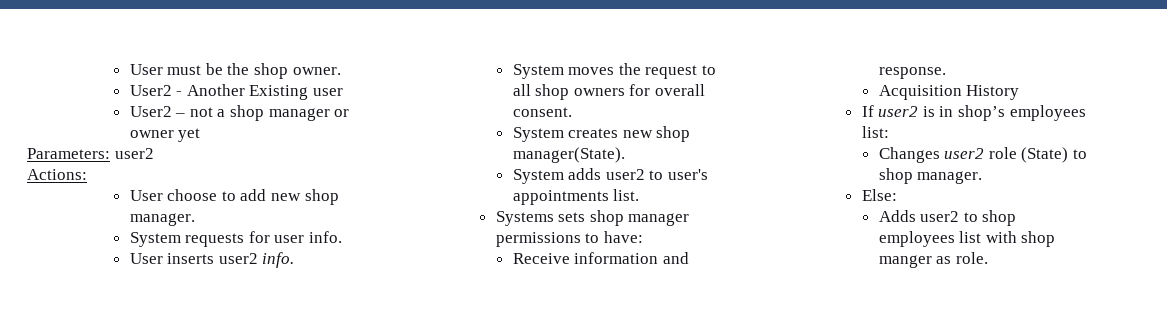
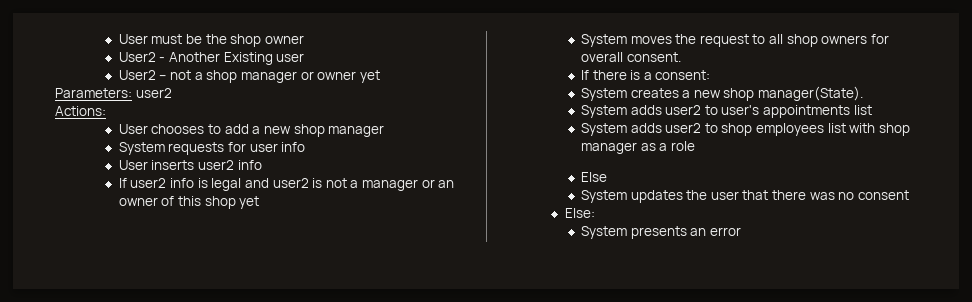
[292,67,341,75] owner. -> [264,35,304,44] owner
[167,189,218,201] choose -> [151,124,205,134] chooses
[271,189,339,205] [129,213,195,226] new shop manager. -> [252,124,385,137] a new shop manager
[309,231,343,243] info. -> [281,142,306,152] info
[262,252,295,268] info. -> [237,160,262,170] [118,178,455,191] [118,196,260,209] info // If user2 info is legal and user2 is not a manager or an owner of this shop yet
(572, 112) none -> [580,70,711,80] // If there is a consent:
(619, 133) none -> [682,90,691,98] a
[613,189,640,201] [495,210,690,226] [495,231,643,247] [512,252,689,264] [878,67,946,79] [878,85,1020,100] [861,105,1086,121] [861,126,889,138] [878,147,1087,163] [878,168,983,184] [861,189,897,201] [878,210,916,222] list. // Systems sets shop manager permissions to have: // Receive information and response. // Acquisition History // If user2 is in shop’s employees list: // Changes user2 role (State) to shop manager. // Else: // Adds -> [853,105,872,115] [580,123,662,136] list // System adds
[878,252,988,268] manger as role. -> [580,141,695,154] [580,172,607,182] [580,190,910,203] [564,208,595,218] [580,226,741,239] manager as a role // Else // System updates the user that there was no consent // Else: // System presents an error

